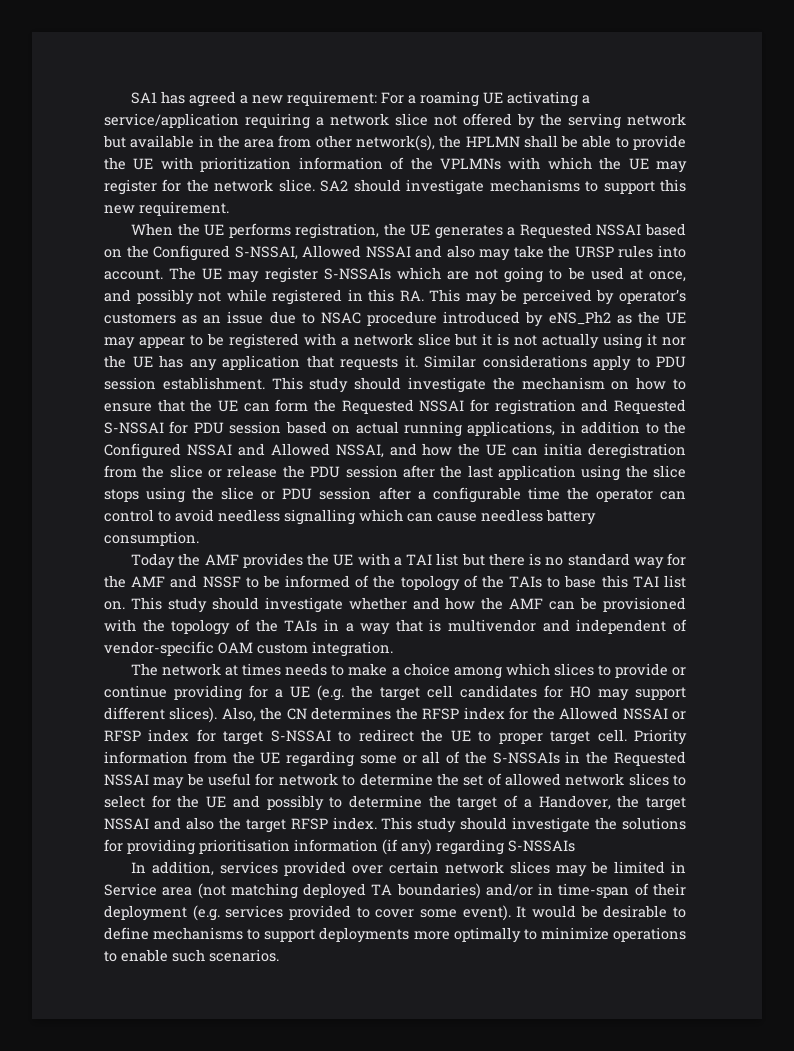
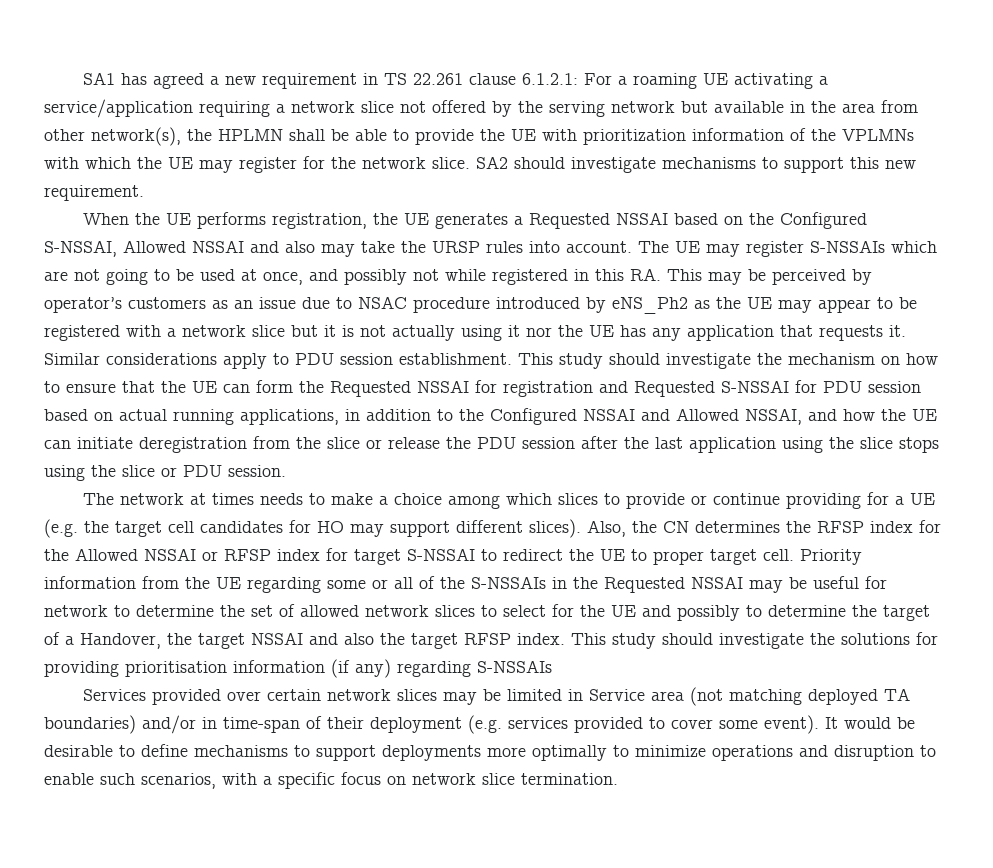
[287,91,378,106] requirement: -> [262,73,579,89] requirement in TS 22.261 clause 6.1.2.1:
[544,443,583,456] initia -> [77,437,133,449] initiate
[319,487,687,503] [104,509,596,525] [104,531,199,546] [131,553,686,569] [104,575,686,591] [104,597,687,613] [104,619,687,635] [104,641,393,657] session after a configurable time the operator can control to avoid needless signalling which can cause needless battery consumption. // Today the AMF provides the UE with a TAI list but there is no standard way for the AMF and NSSF to be informed of the topology of the TAIs to base this TAI list on. This study should investigate whether and how the AMF can be provisioned with the topology of the TAIs in a way that is multivendor and independent of vendor-specific OAM custom integration. -> [228,465,286,477] session.
[131,861,279,876] In addition, services -> [83,689,147,701] Services
(686, 934) none -> [799,745,914,761] and disruption
[209,949,279,962] scenarios. -> [141,772,618,789] scenarios, with a specific focus on network slice termination.

